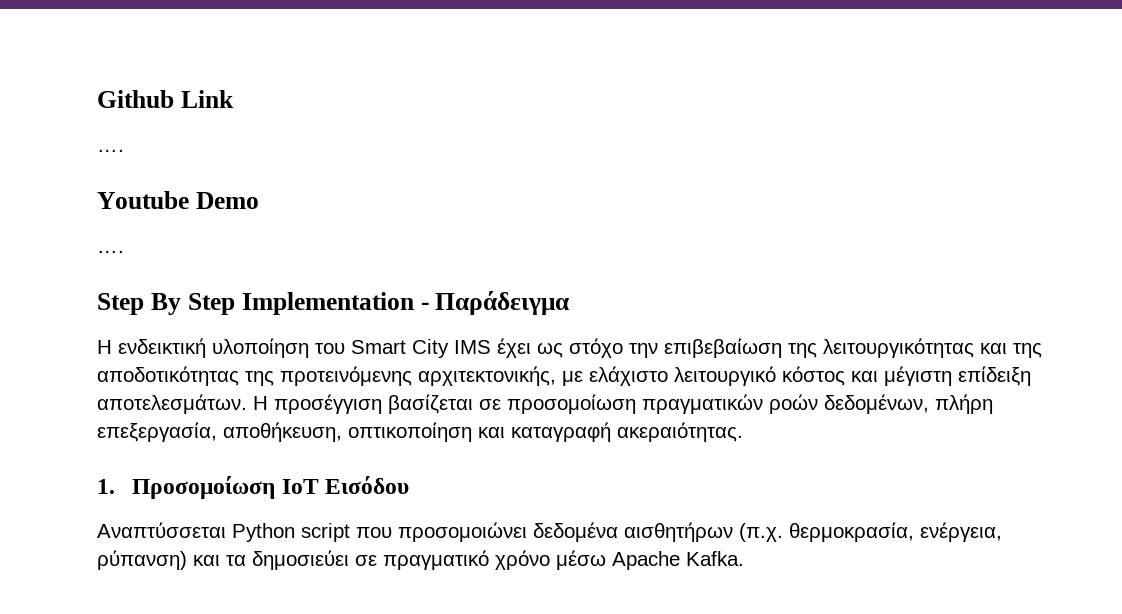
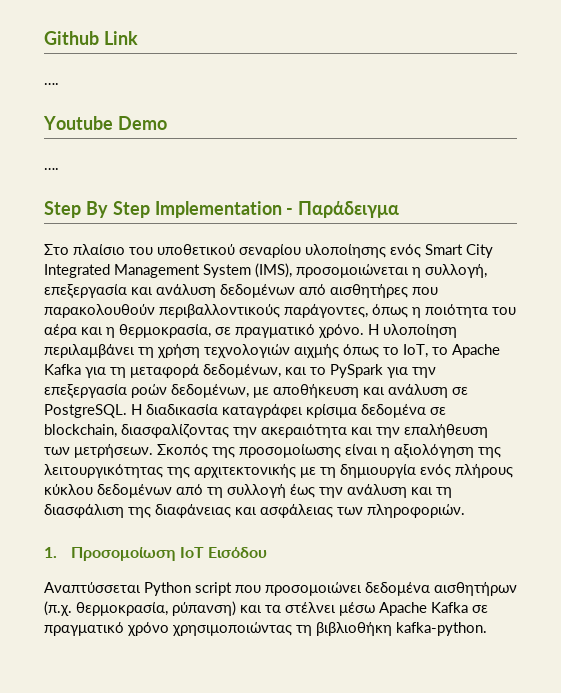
[97,338,1042,358] [97,366,1031,386] [97,394,993,414] [97,422,743,442] Η ενδεικτική υλοποίηση του Smart City IMS έχει ως στόχο την επιβεβαίωση της λειτουργικότητας και της αποδοτικότητας της προτεινόμενης αρχιτεκτονικής, με ελάχιστο λειτουργικό κόστος και μέγιστη επίδειξη αποτελεσμάτων. Η προσέγγιση βασίζεται σε προσομοίωση πραγματικών ροών δεδομένων, πλήρη επεξεργασία, αποθήκευση, οπτικοποίηση και καταγραφή ακεραιότητας. -> [44,244,493,258] [44,263,487,278] [44,284,438,298] [44,304,516,318] [44,324,457,338] [44,344,500,358] [44,364,436,378] [44,384,468,398] [44,404,446,418] [44,424,488,438] [44,444,501,458] [44,464,513,478] [44,484,452,498] [44,504,465,518] Στο πλαίσιο του υποθετικού σεναρίου υλοποίησης ενός Smart City Integrated Management System (IMS), προσομοιώνεται η συλλογή, επεξεργασία και ανάλυση δεδομένων από αισθητήρες που παρακολουθούν περιβαλλοντικούς παράγοντες, όπως η ποιότητα του αέρα και η θερμοκρασία, σε πραγματικό χρόνο. Η υλοποίηση περιλαμβάνει τη χρήση τεχνολογιών αιχμής όπως το IoT, το Apache Kafka για τη μεταφορά δεδομένων, και το PySpark για την επεξεργασία ροών δεδομένων, με αποθήκευση και ανάλυση σε PostgreSQL. Η διαδικασία καταγράφει κρίσιμα δεδομένα σε blockchain, διασφαλίζοντας την ακεραιότητα και την επαλήθευση των μετρήσεων. Σκοπός της προσομοίωσης είναι η αξιολόγηση της λειτουργικότητας της αρχιτεκτονικής με τη δημιουργία ενός πλήρους κύκλου δεδομένων από τη συλλογή έως την ανάλυση και τη διασφάλιση της διαφάνειας και ασφάλειας των πληροφοριών.
[920,522,1002,542] ενέργεια, -> (168, 609) none
[252,550,744,570] δημοσιεύει σε πραγματικό χρόνο μέσω Apache Kafka. -> [285,602,488,616] [44,622,487,636] στέλνει μέσω Apache Kafka σε πραγματικό χρόνο χρησιμοποιώντας τη βιβλιοθήκη kafka-python.

